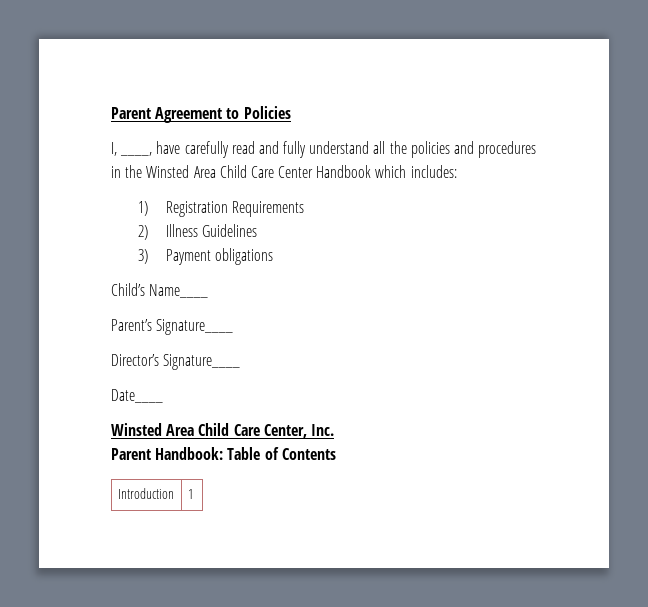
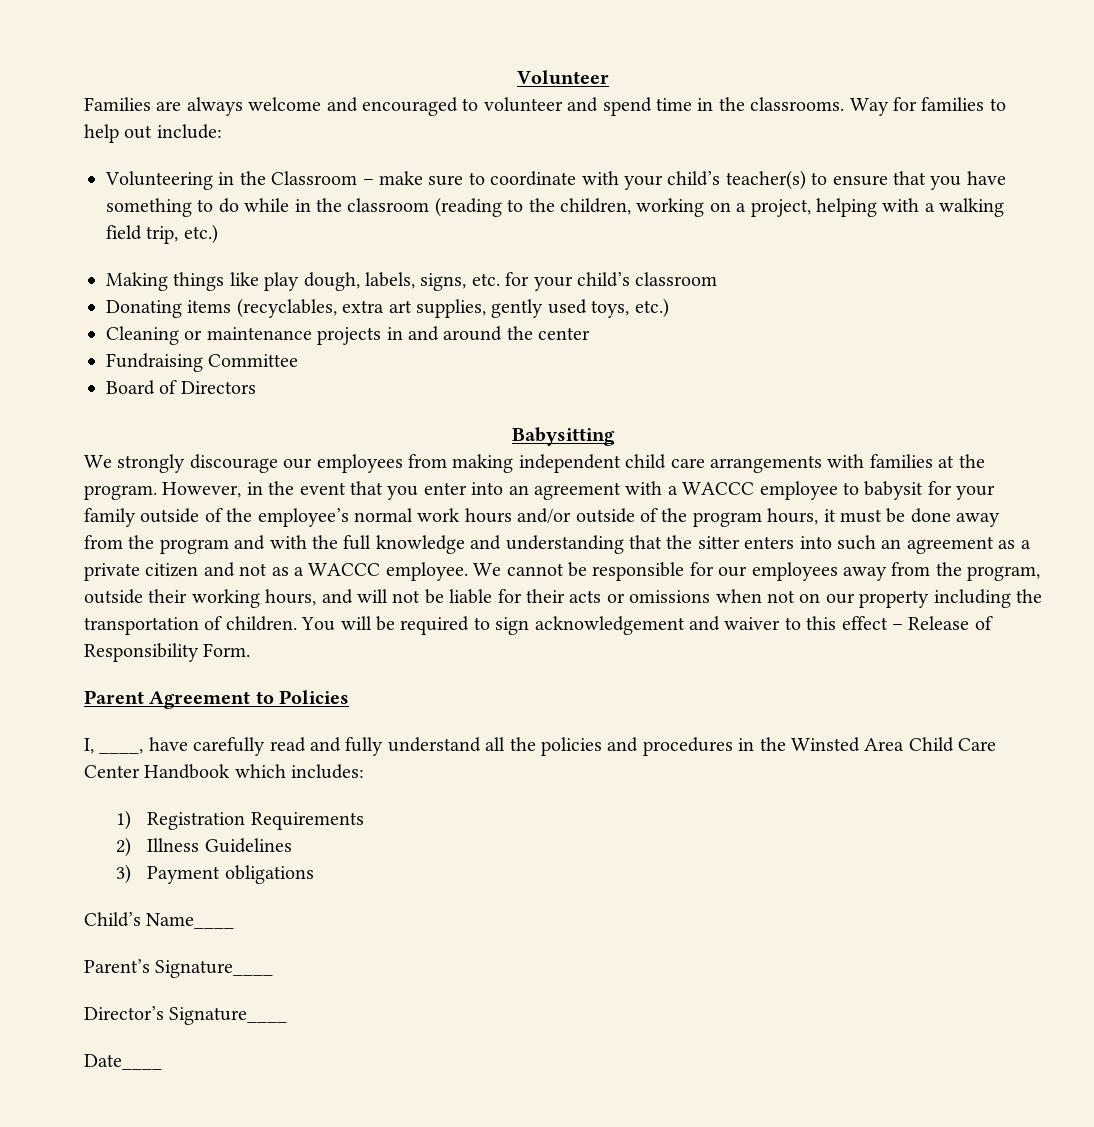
(111, 113) none -> [517,70,609,85] [84,97,1006,116] [84,124,222,143] [105,170,1006,190] [106,197,1005,217] [106,224,218,244] [106,272,718,291] [106,298,669,318] [106,326,591,345] [106,353,299,372] [106,380,256,395] [512,427,615,446] [84,454,985,473] [84,481,996,500] [84,508,1001,527] [84,535,1031,554] [84,562,1041,581] [84,589,1042,608] [84,616,993,635] [84,643,251,662] Volunteer // Families are always welcome and encouraged to volunteer and spend time in the classrooms. Way for families to help out include: // Volunteering in the Classroom – make sure to coordinate with your child’s teacher(s) to ensure that you have something to do while in the classroom (reading to the children, working on a project, helping with a walking field trip, etc.) // Making things like play dough, labels, signs, etc. for your child’s classroom // Donating items (recyclables, extra art supplies, gently used toys, etc.) // Cleaning or maintenance projects in and around the center // Fundraising Committee // Board of Directors // Babysitting // We strongly discourage our employees from making independent child care arrangements with families at the program. However, in the event that you enter into an agreement with a WACCC employee to babysit for your family outside of the employee’s normal work hours and/or outside of the program hours, it must be done away from the program and with the full knowledge and understanding that the sitter enters into such an agreement as a private citizen and not as a WACCC employee. We cannot be responsible for our employees away from the program, outside their working hours, and will not be liable for their acts or omissions when not on our property including the transportation of children. You will be required to sign acknowledgement and waiver to this effect – Release of Responsibility Form. //
[111,423,334,438] [111,447,336,460] [117,488,174,499] [187,489,194,499] // Winsted Area Child Care Center, Inc. // Parent Handbook: Table of Contents // Introduction | 1 -> (162, 1062) none

